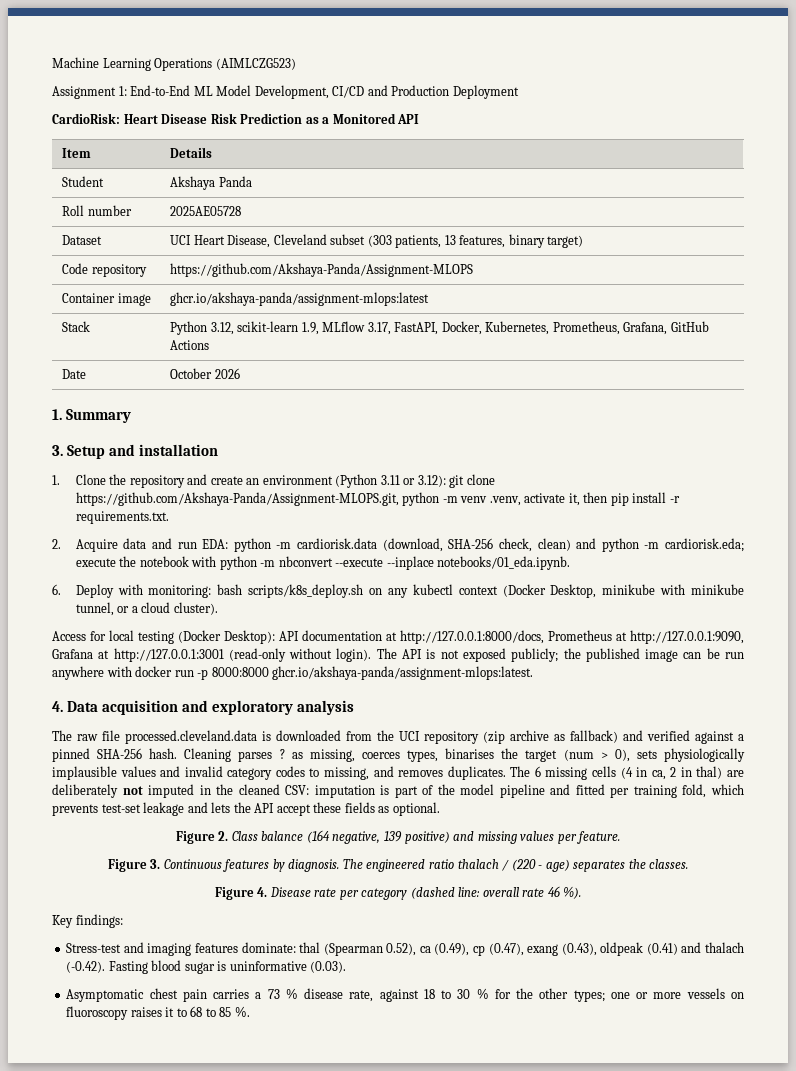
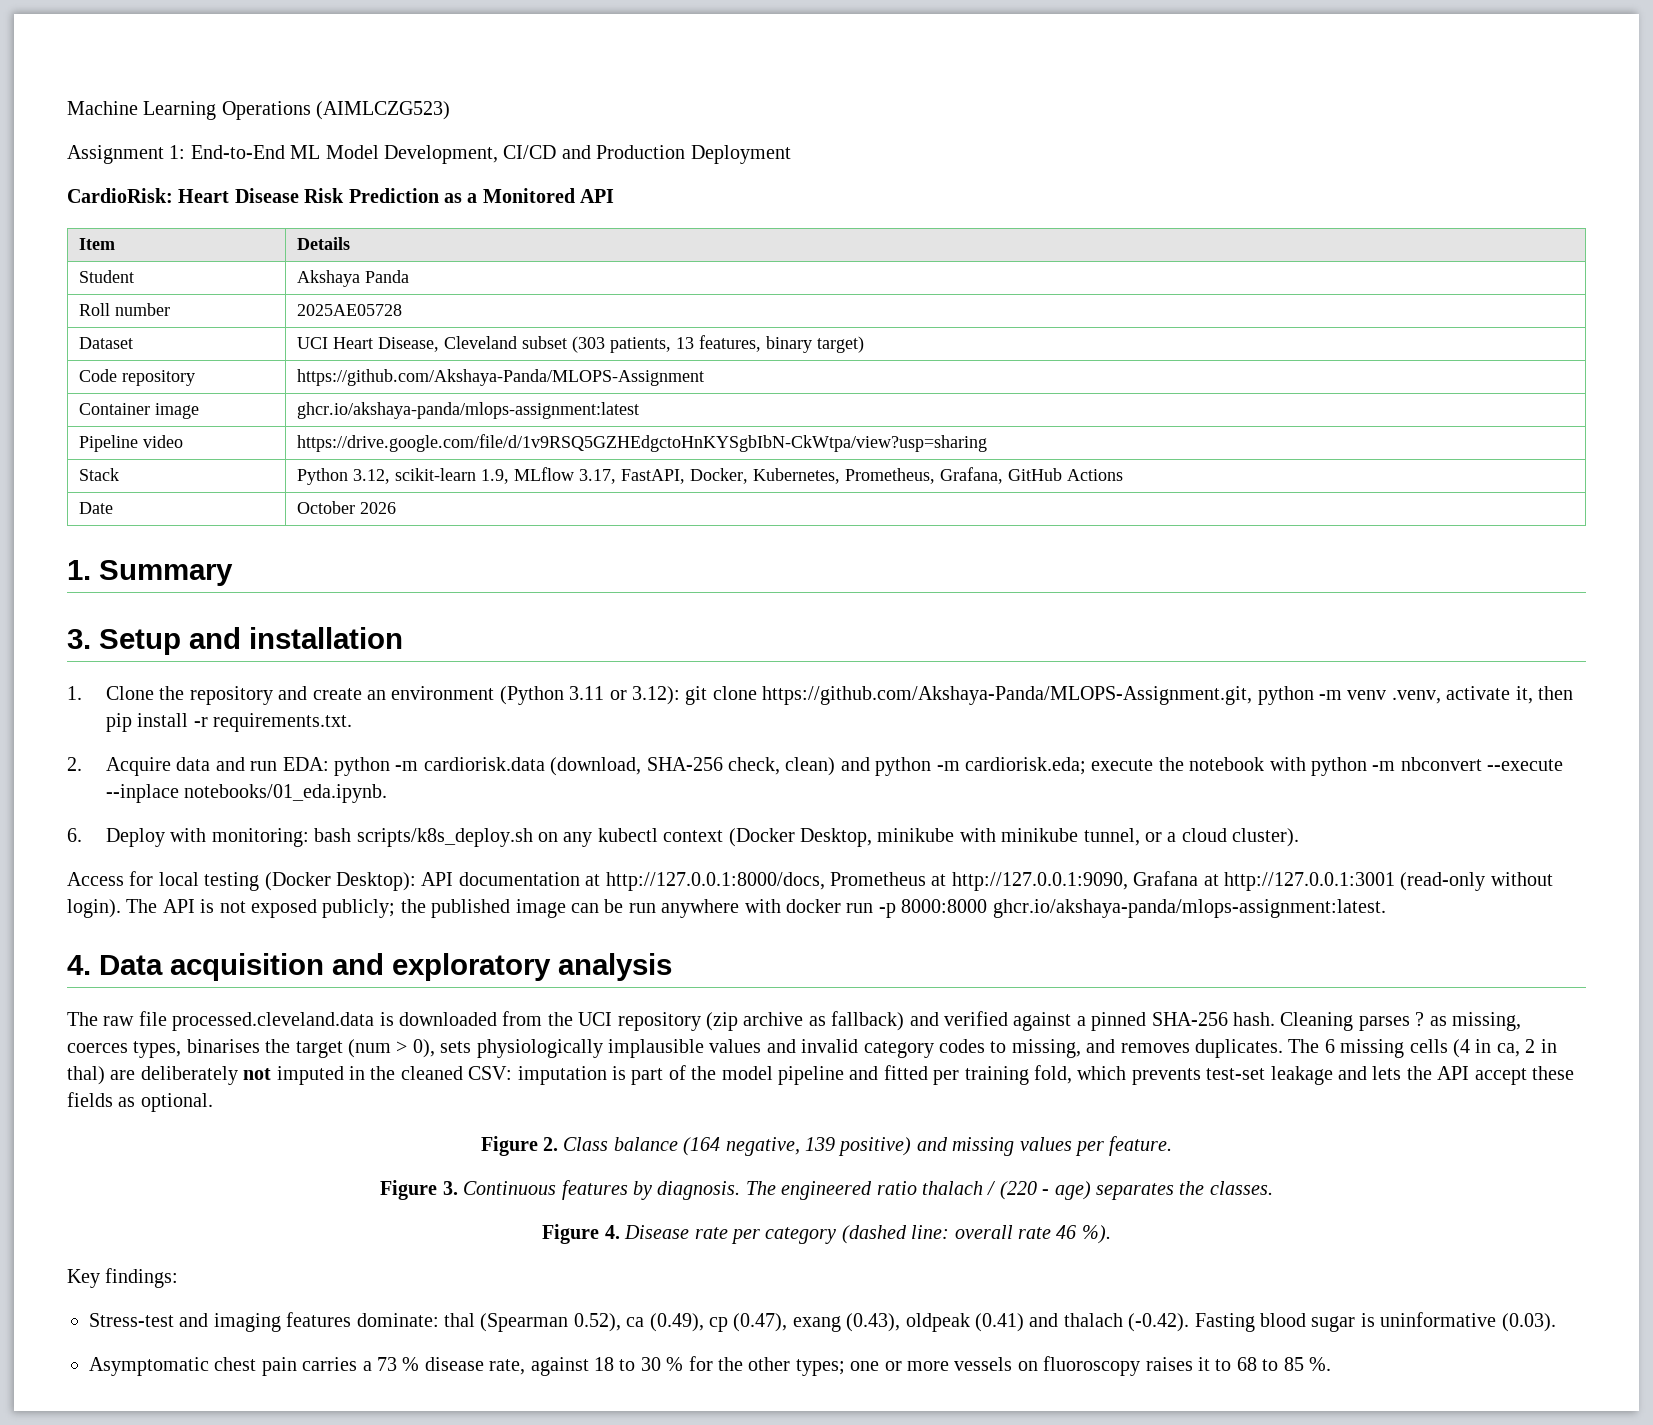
[170,263,474,277] https://github.com/Akshaya-Panda/Assignment-MLOPS -> [296,369,704,386] https://github.com/Akshaya-Panda/MLOPS-Assignment
[170,292,430,306] ghcr.io/akshaya-panda/assignment-mlops:latest -> [296,402,639,419] [78,435,183,452] [296,434,987,452] ghcr.io/akshaya-panda/mlops-assignment:latest // Pipeline video | https://drive.google.com/file/d/1v9RSQ5GZHEdgctoHnKYSgbIbN-CkWtpa/view?usp=sharing
[75,492,399,506] https://github.com/Akshaya-Panda/Assignment-MLOPS.git, -> [762,686,1253,705] https://github.com/Akshaya-Panda/MLOPS-Assignment.git,
[272,666,534,680] ghcr.io/akshaya-panda/assignment-mlops:latest. -> [992,899,1386,918] ghcr.io/akshaya-panda/mlops-assignment:latest.

